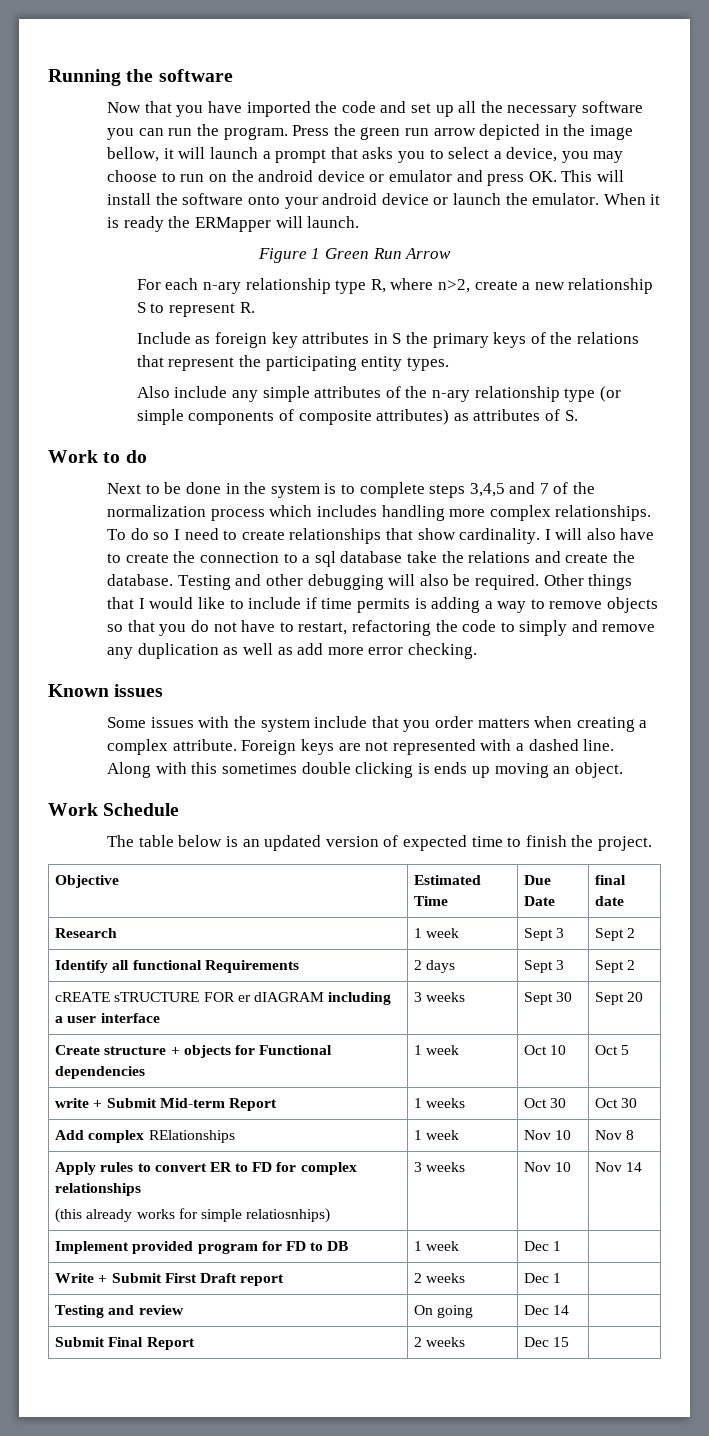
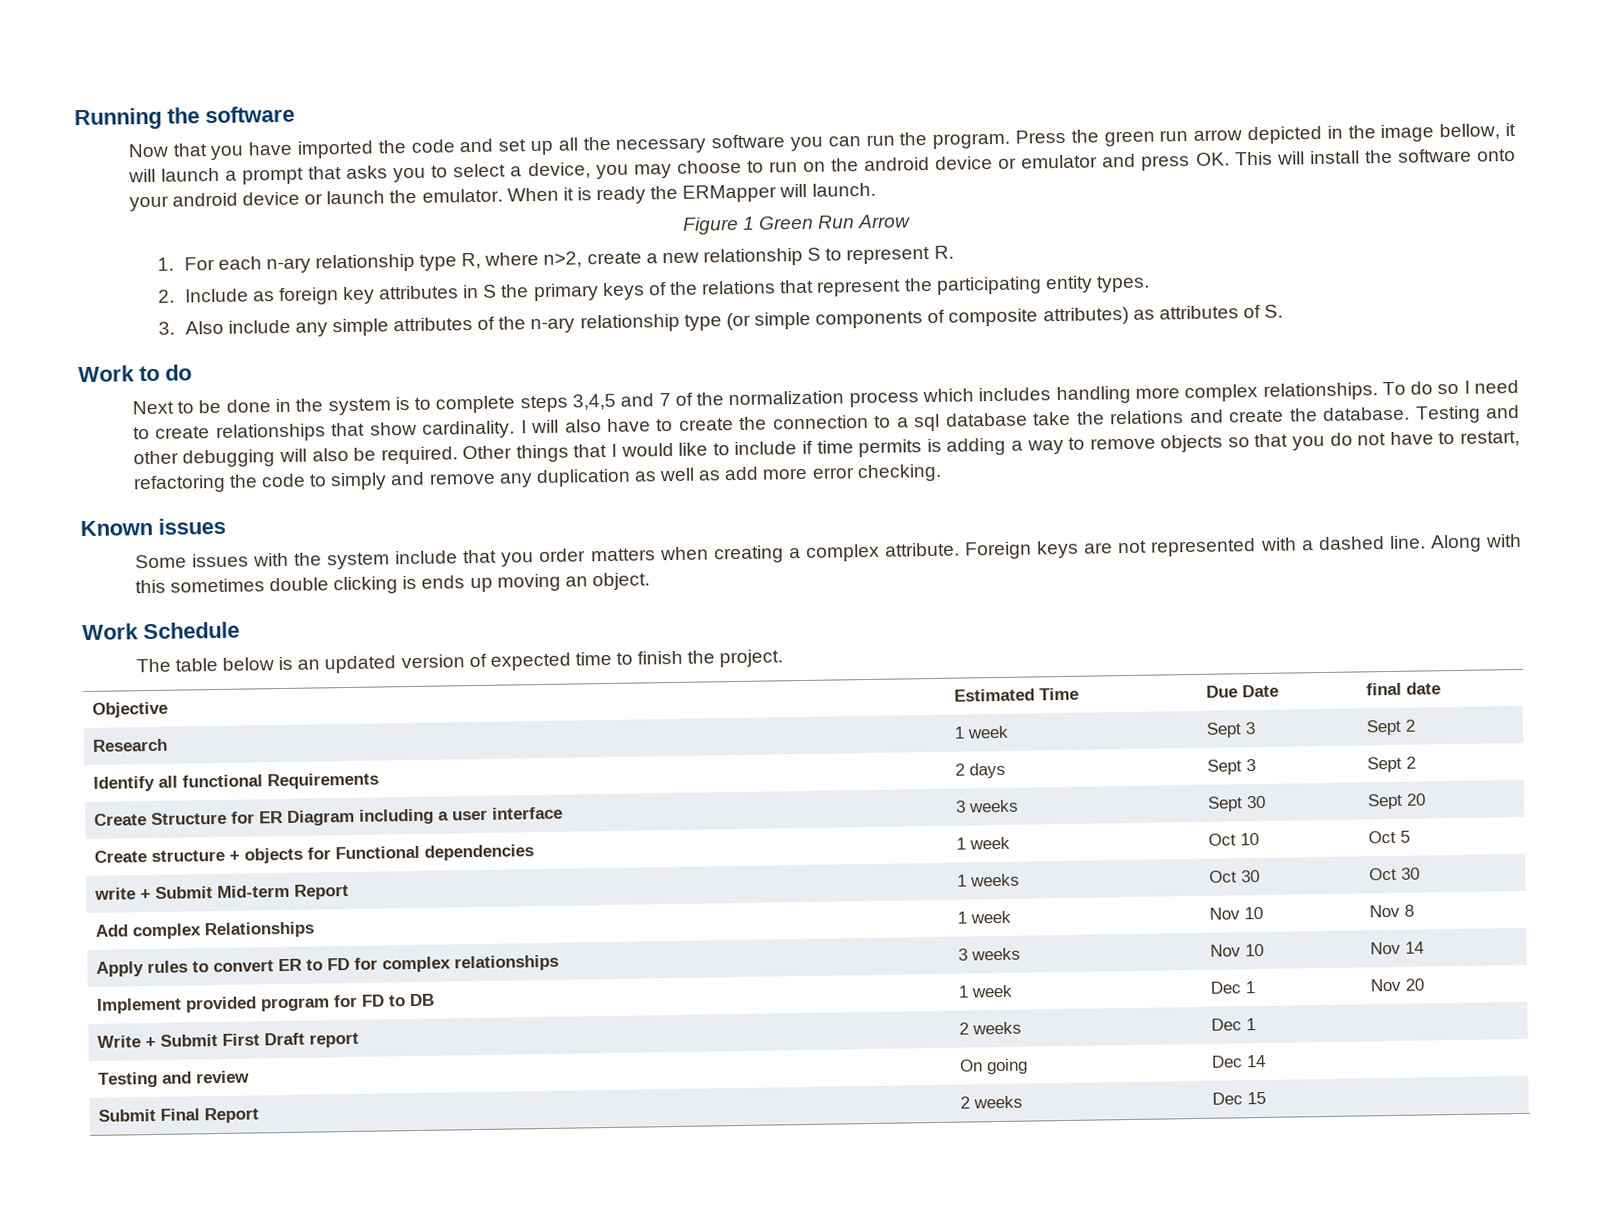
(452, 253) none -> [156,257,174,271] 1.
(255, 307) none -> [157,289,175,303] 2.
(449, 364) none -> [157,321,175,335] 3.
[55,992,324,1002] cREATE sTRUCTURE FOR er dIAGRAM -> [94,809,356,826] Create Structure for ER Diagram
[148,1130,235,1143] RElationships -> [204,921,315,939] Relationships
[55,1208,331,1223] // (this already works for simple relatiosnhips) -> (560, 963) none
(562, 1246) none -> [1370,978,1425,992] Nov 20

